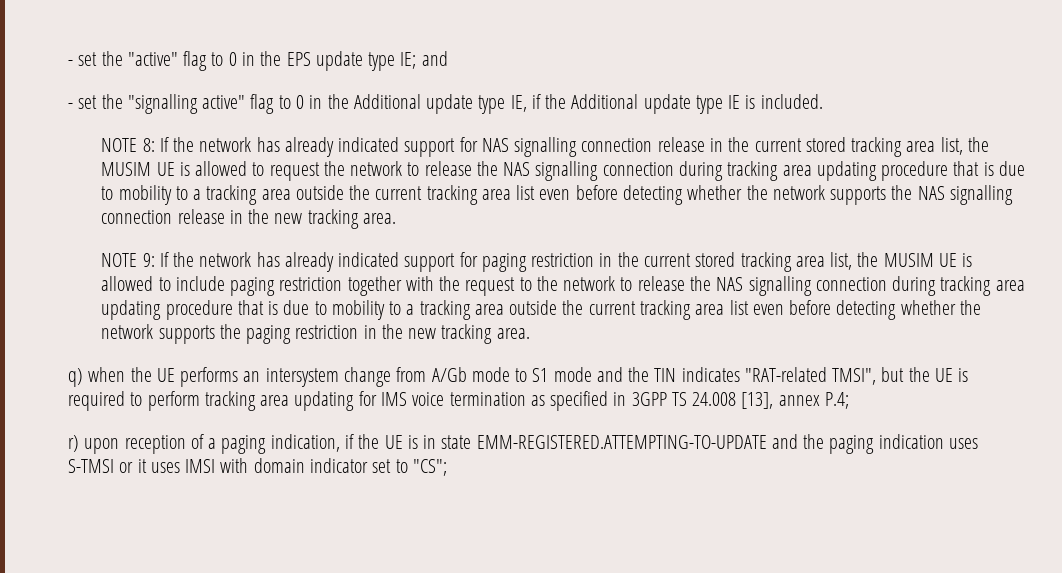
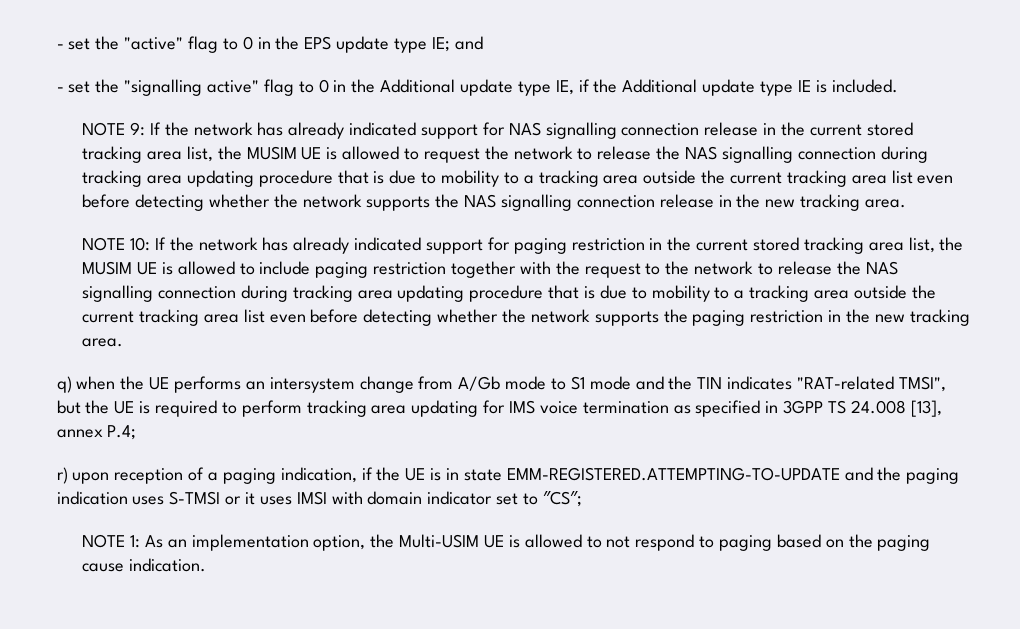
[142,138,155,152] 8: -> [129,122,145,136] 9:
[142,253,155,267] 9: -> [129,237,150,251] 10:
(447, 467) none -> [82,534,931,551] [82,558,206,572] // NOTE 1: As an implementation option, the Multi-USIM UE is allowed to not respond to paging based on the paging cause indication.

